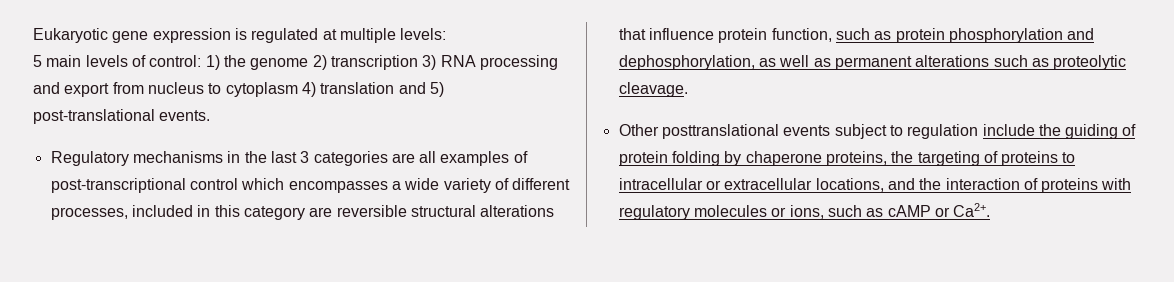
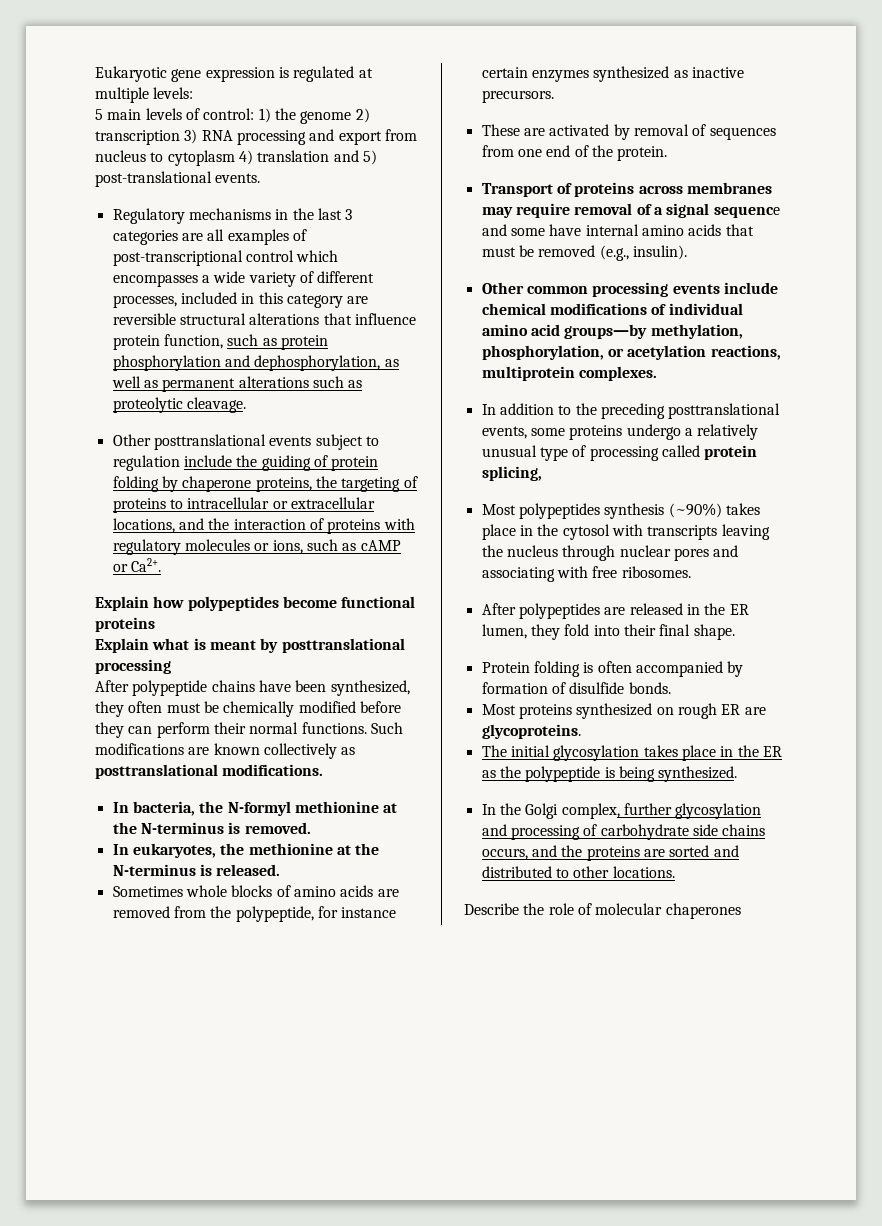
(991, 210) none -> [95,596,416,611] [95,617,155,632] [95,638,405,653] [95,659,171,674] [95,680,410,696] [95,701,401,717] [95,722,403,738] [95,743,356,759] [95,764,324,779] [112,801,398,816] [112,822,311,834] [112,843,380,858] [112,864,281,876] [112,885,399,897] [112,906,397,922] [481,66,744,82] [481,90,554,103] [481,124,776,140] [481,145,668,161] [481,182,772,197] [481,203,780,218] [481,224,754,236] [481,245,687,261] [481,282,778,297] [481,303,743,315] [481,324,743,339] [481,345,781,360] [481,366,657,381] [481,403,781,419] [481,424,759,440] [481,445,758,461] [481,466,542,481] [481,503,760,519] [481,524,770,540] [481,545,739,561] [481,566,691,582] [481,603,749,619] [481,624,735,640] [481,661,744,677] [481,682,671,694] [481,703,766,719] [481,724,581,739] [481,745,782,761] [481,766,738,782] [481,803,762,819] [481,824,766,840] [481,845,739,861] [481,866,675,878] [464,903,741,919] // Explain how polypeptides become functional proteins // Explain what is meant by posttranslational processing // After polypeptide chains have been synthesized, they often must be chemically modified before they can perform their normal functions. Such modifications are known collectively as posttranslational modifications. // In bacteria, the N-formyl methionine at the N-terminus is removed. // In eukaryotes, the methionine at the N-terminus is released. // Sometimes whole blocks of amino acids are removed from the polypeptide, for instance certain enzymes synthesized as inactive precursors. // These are activated by removal of sequences from one end of the protein. // Transport of proteins across membranes may require removal of a signal sequence and some have internal amino acids that must be removed (e.g., insulin). // Other common processing events include chemical modifications of individual amino acid groups—by methylation, phosphorylation, or acetylation reactions, multiprotein complexes. // In addition to the preceding posttranslational events, some proteins undergo a relatively unusual type of processing called protein splicing, // Most polypeptides synthesis (~90%) takes place in the cytosol with transcripts leaving the nucleus through nuclear pores and associating with free ribosomes. // After polypeptides are released in the ER lumen, they fold into their final shape. // Protein folding is often accompanied by formation of disulfide bonds. // Most proteins synthesized on rough ER are glycoproteins. // The initial glycosylation takes place in the ER as the polypeptide is being synthesized. // In the Golgi complex, further glycosylation and processing of carbohydrate side chains occurs, and the proteins are sorted and distributed to other locations. // Describe the role of molecular chaperones

